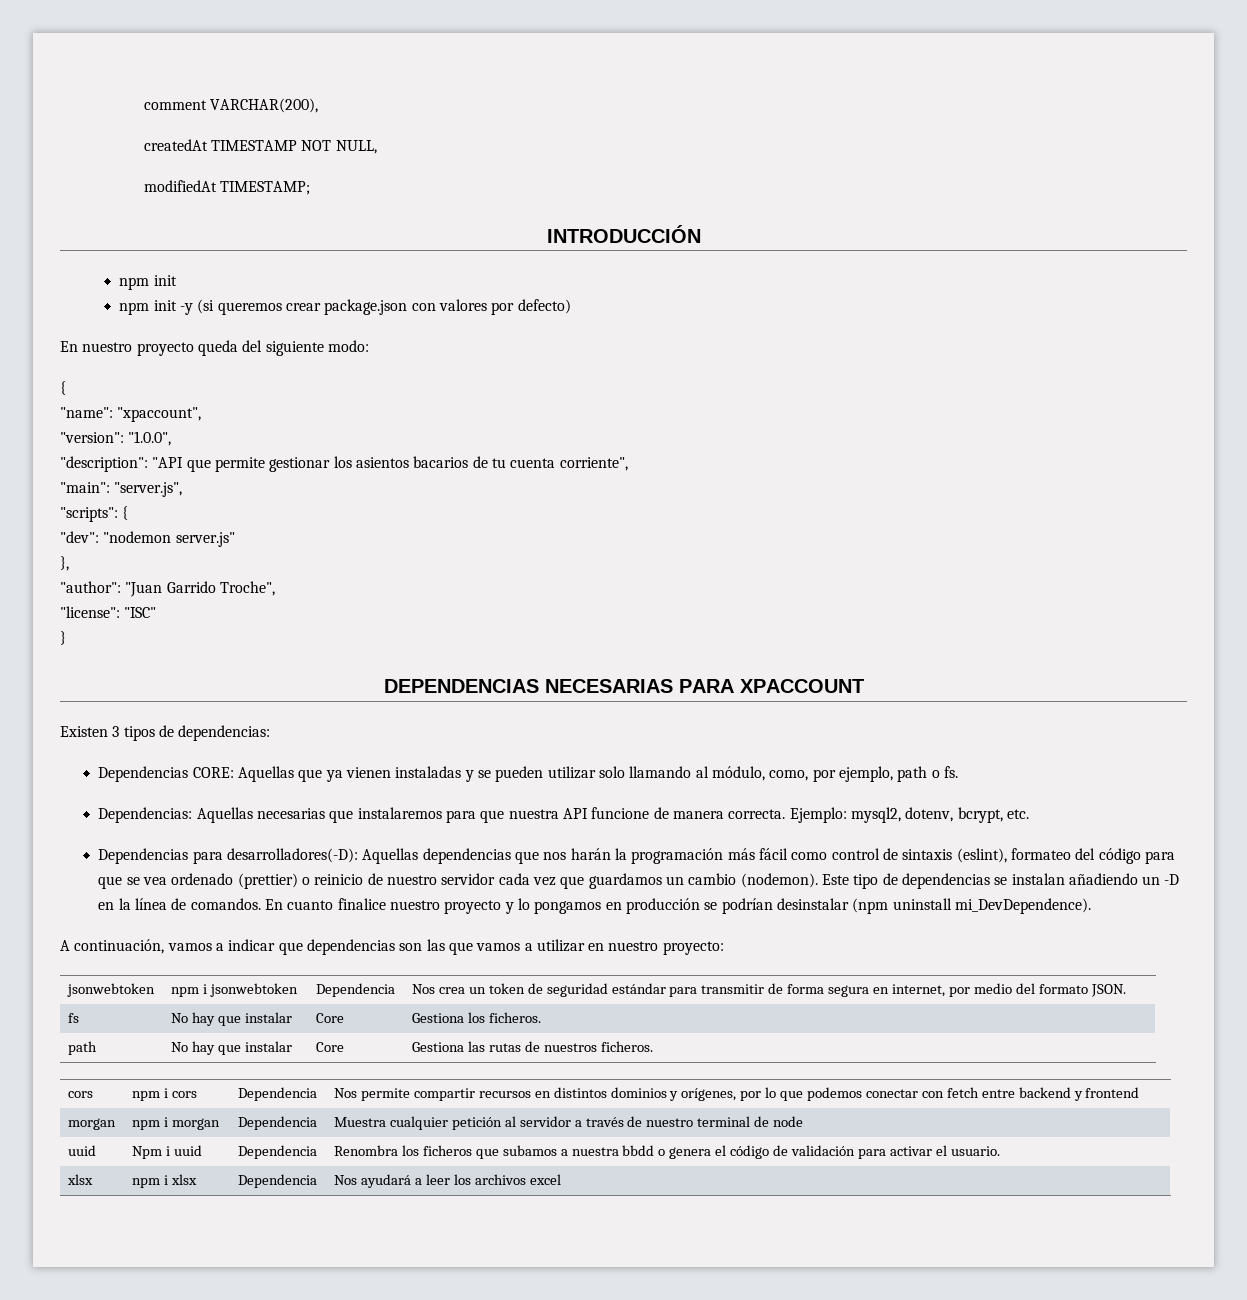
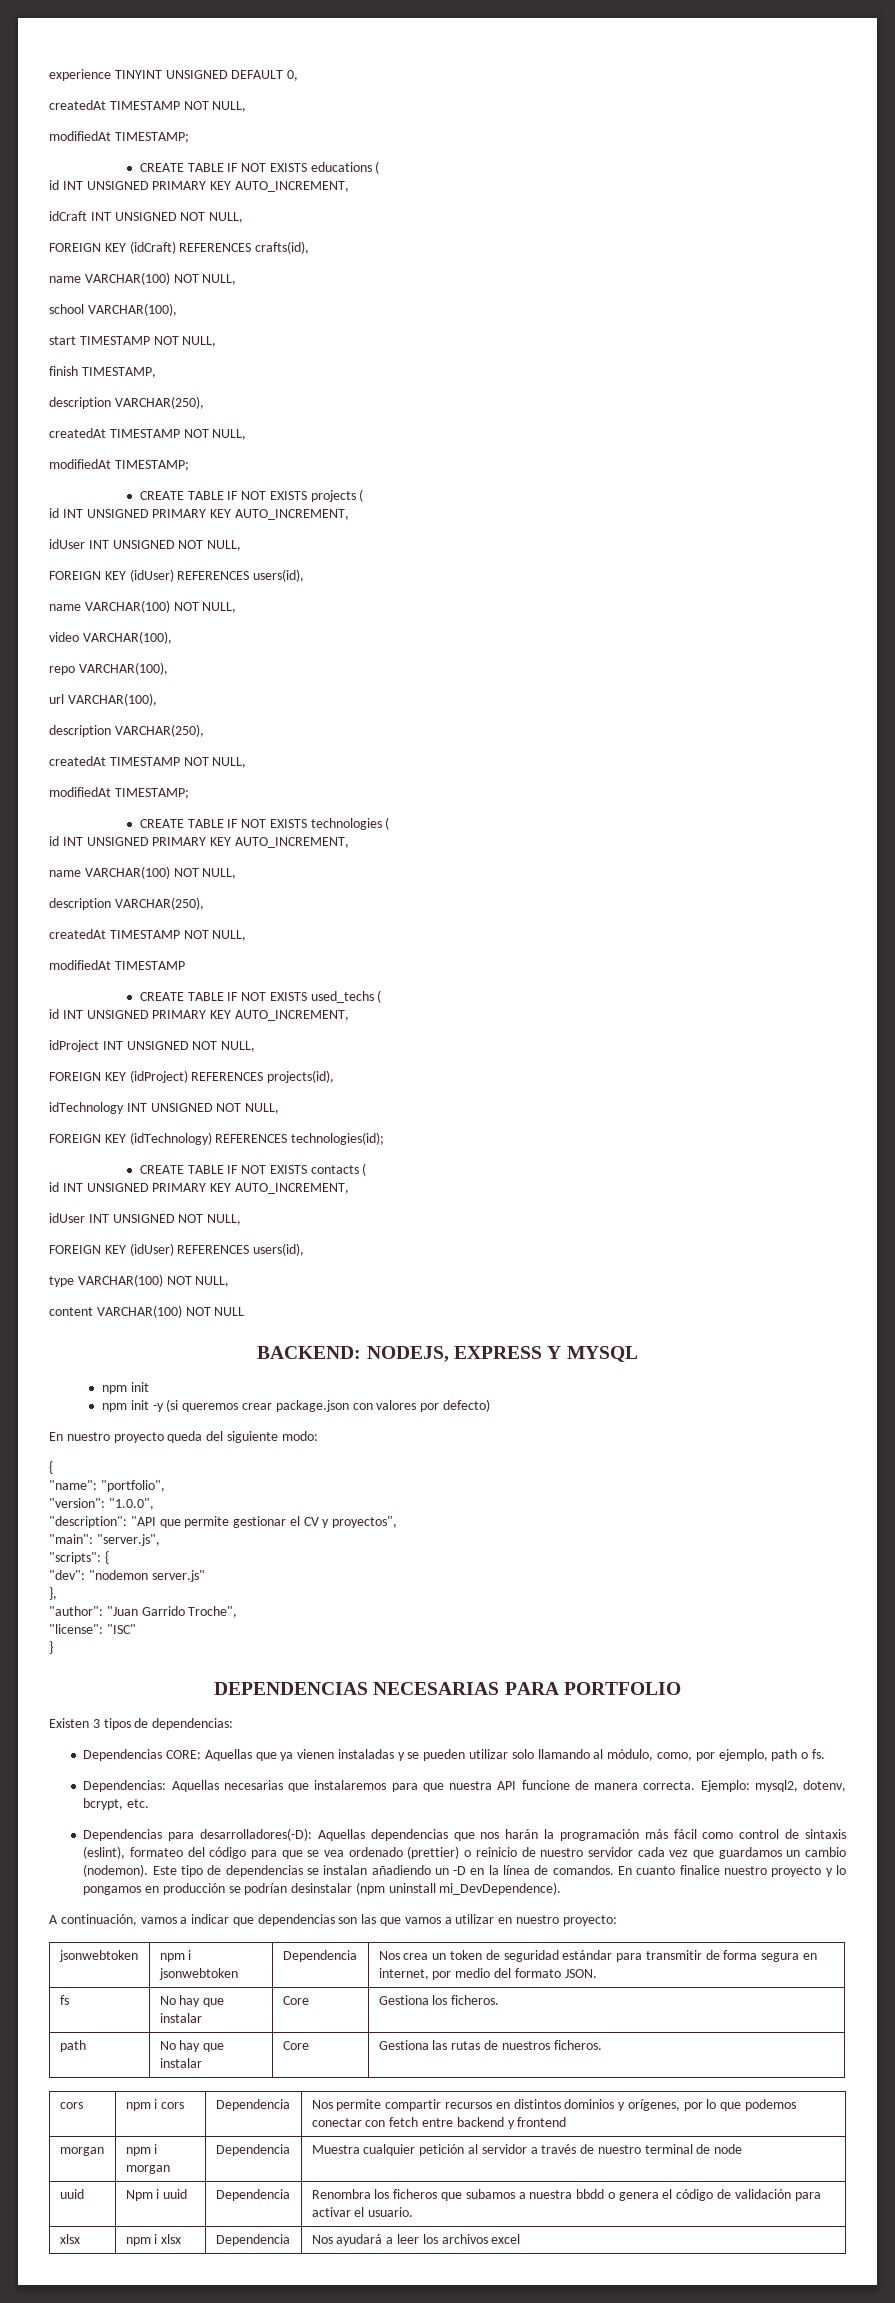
[143,98,318,113] [143,139,377,154] [143,180,310,195] [546,225,701,243] comment VARCHAR(200), // createdAt TIMESTAMP NOT NULL, // modifiedAt TIMESTAMP; // INTRODUCCIÓN -> [49,69,299,81] [49,100,247,112] [49,131,189,143] [139,161,380,174] [49,180,349,192] [49,211,244,223] [49,241,310,254] [49,272,237,285] [49,303,177,316] [49,336,217,347] [49,366,156,378] [49,396,204,409] [49,428,247,440] [49,459,189,471] [139,489,364,502] [49,508,349,520] [49,539,242,551] [49,569,305,582] [49,600,237,613] [49,631,172,644] [49,662,168,675] [49,693,157,706] [49,724,204,737] [49,756,247,768] [49,787,189,799] [139,817,390,830] [49,836,349,848] [49,866,237,879] [49,897,204,910] [49,929,247,941] [49,960,185,970] [139,990,382,1003] [49,1009,349,1021] [49,1040,256,1052] [49,1070,335,1083] [49,1102,280,1114] [49,1132,385,1145] [139,1163,367,1176] [49,1182,349,1194] [49,1213,242,1225] [49,1243,305,1256] [49,1274,230,1287] [49,1305,245,1318] [257,1346,638,1362] experience TINYINT UNSIGNED DEFAULT 0, // createdAt TIMESTAMP NOT NULL, // modifiedAt TIMESTAMP; // CREATE TABLE IF NOT EXISTS educations ( // id INT UNSIGNED PRIMARY KEY AUTO_INCREMENT, // idCraft INT UNSIGNED NOT NULL, // FOREIGN KEY (idCraft) REFERENCES crafts(id), // name VARCHAR(100) NOT NULL, // school VARCHAR(100), // start TIMESTAMP NOT NULL, // finish TIMESTAMP, // description VARCHAR(250), // createdAt TIMESTAMP NOT NULL, // modifiedAt TIMESTAMP; // CREATE TABLE IF NOT EXISTS projects ( // id INT UNSIGNED PRIMARY KEY AUTO_INCREMENT, // idUser INT UNSIGNED NOT NULL, // FOREIGN KEY (idUser) REFERENCES users(id), // name VARCHAR(100) NOT NULL, // video VARCHAR(100), // repo VARCHAR(100), // url VARCHAR(100), // description VARCHAR(250), // createdAt TIMESTAMP NOT NULL, // modifiedAt TIMESTAMP; // CREATE TABLE IF NOT EXISTS technologies ( // id INT UNSIGNED PRIMARY KEY AUTO_INCREMENT, // name VARCHAR(100) NOT NULL, // description VARCHAR(250), // createdAt TIMESTAMP NOT NULL, // modifiedAt TIMESTAMP // CREATE TABLE IF NOT EXISTS used_techs ( // id INT UNSIGNED PRIMARY KEY AUTO_INCREMENT, // idProject INT UNSIGNED NOT NULL, // FOREIGN KEY (idProject) REFERENCES projects(id), // idTechnology INT UNSIGNED NOT NULL, // FOREIGN KEY (idTechnology) REFERENCES technologies(id); // CREATE TABLE IF NOT EXISTS contacts ( // id INT UNSIGNED PRIMARY KEY AUTO_INCREMENT, // idUser INT UNSIGNED NOT NULL, // FOREIGN KEY (idUser) REFERENCES users(id), // type VARCHAR(100) NOT NULL, // content VARCHAR(100) NOT NULL // BACKEND: NODEJS, EXPRESS Y MYSQL
[117,407,202,422] "xpaccount", -> [100,1480,165,1492] "portfolio",
[333,456,628,471] los asientos bacarios de tu cuenta corriente", -> [289,1516,398,1528] el CV y proyectos",
[739,679,864,693] XPACCOUNT -> [563,1682,681,1695] PORTFOLIO

